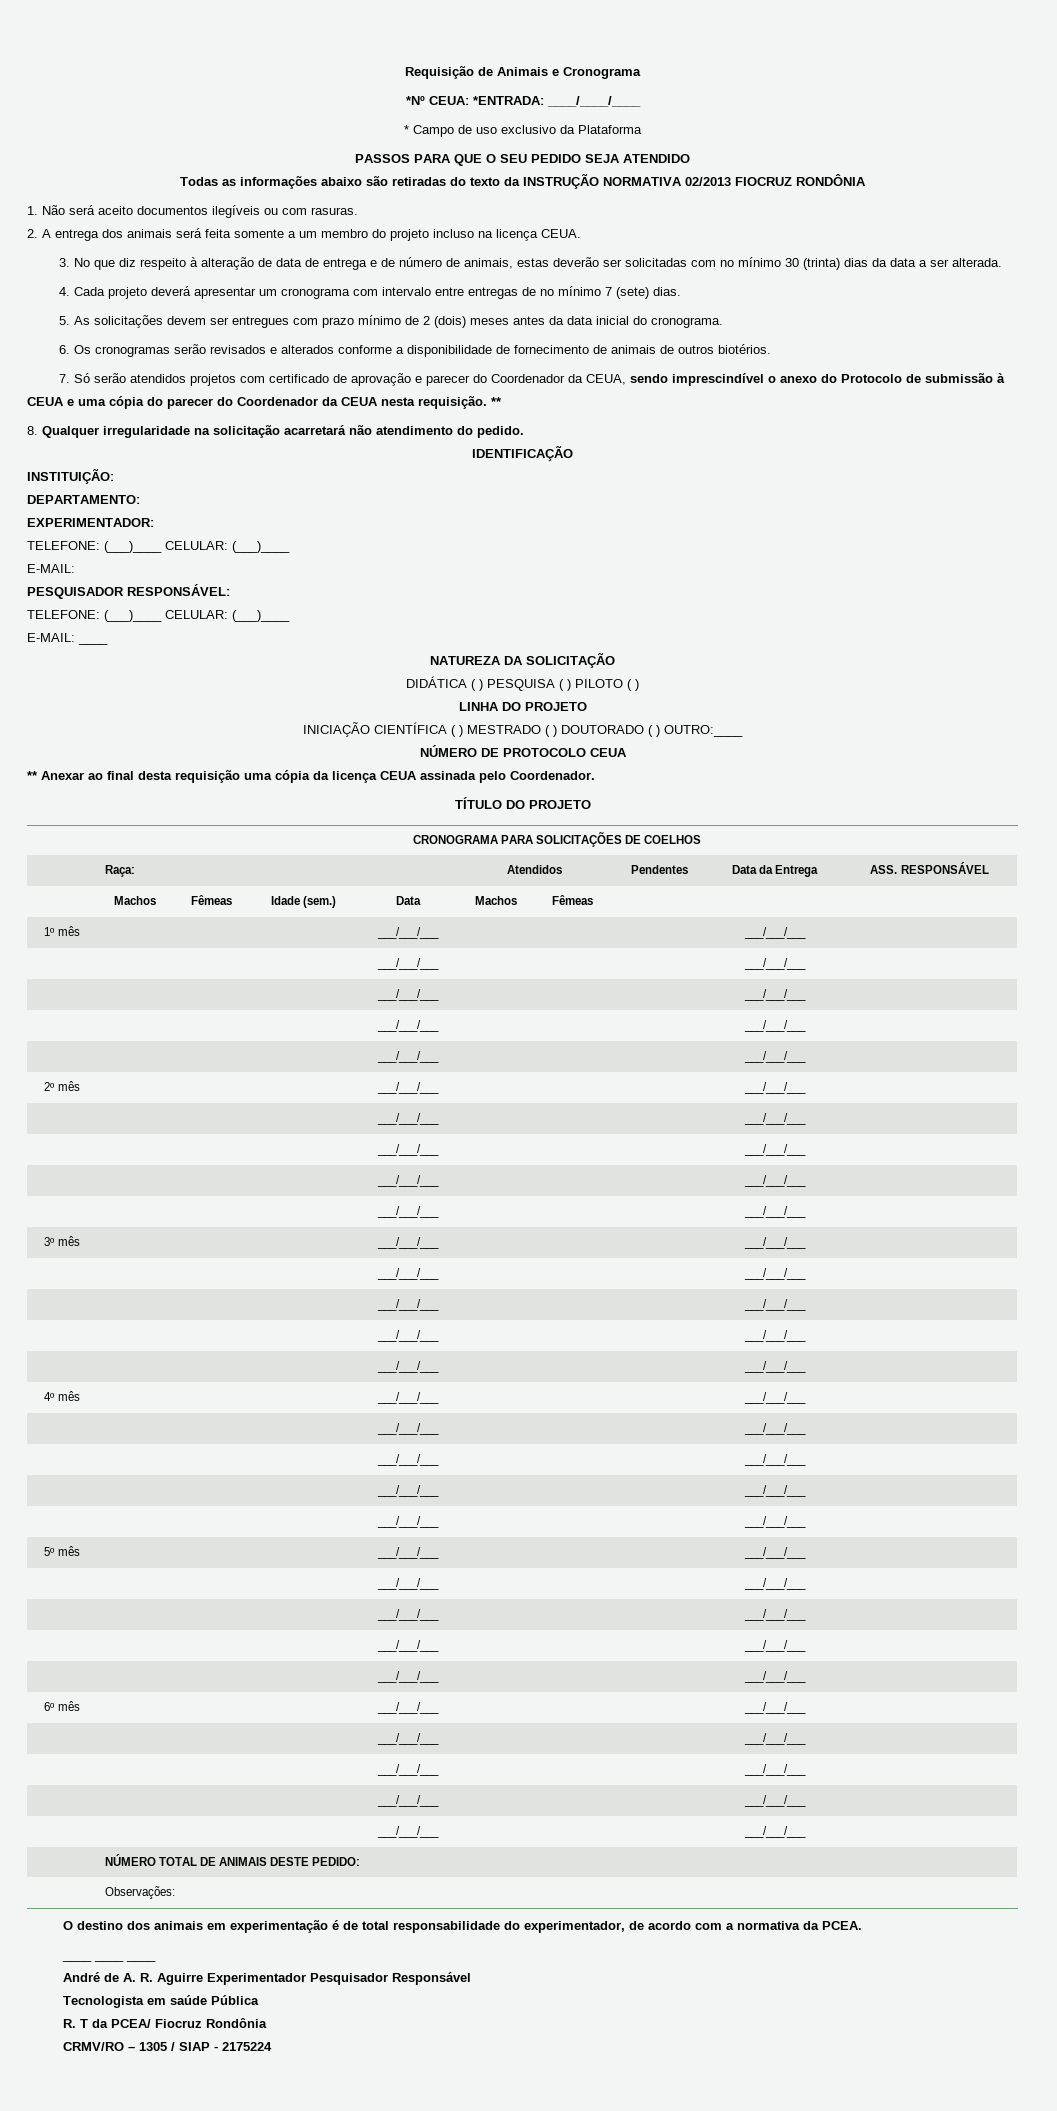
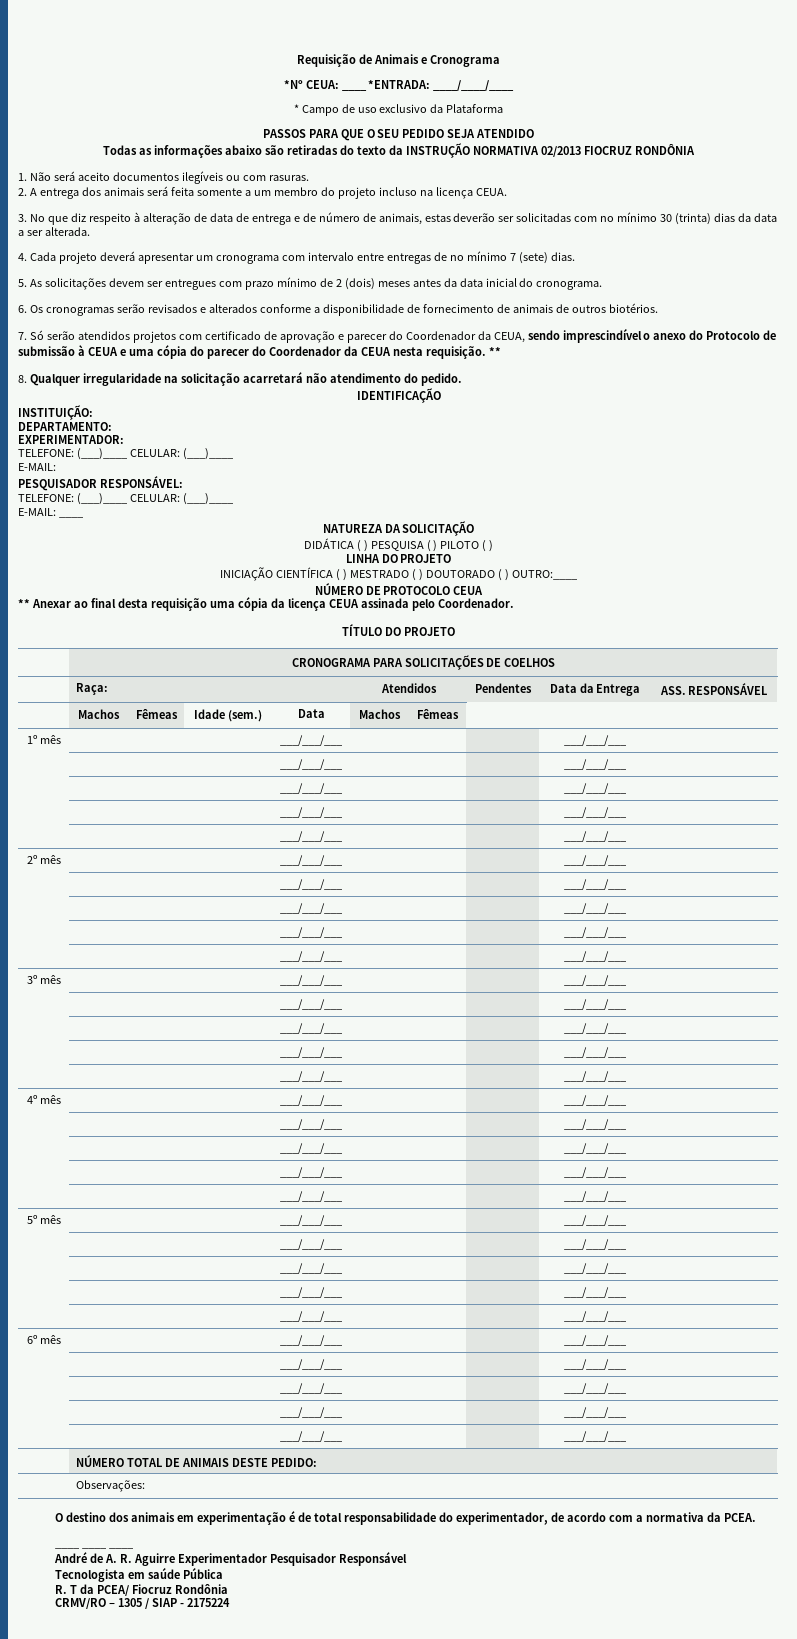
(469, 100) none -> [341,89,367,91] ____

